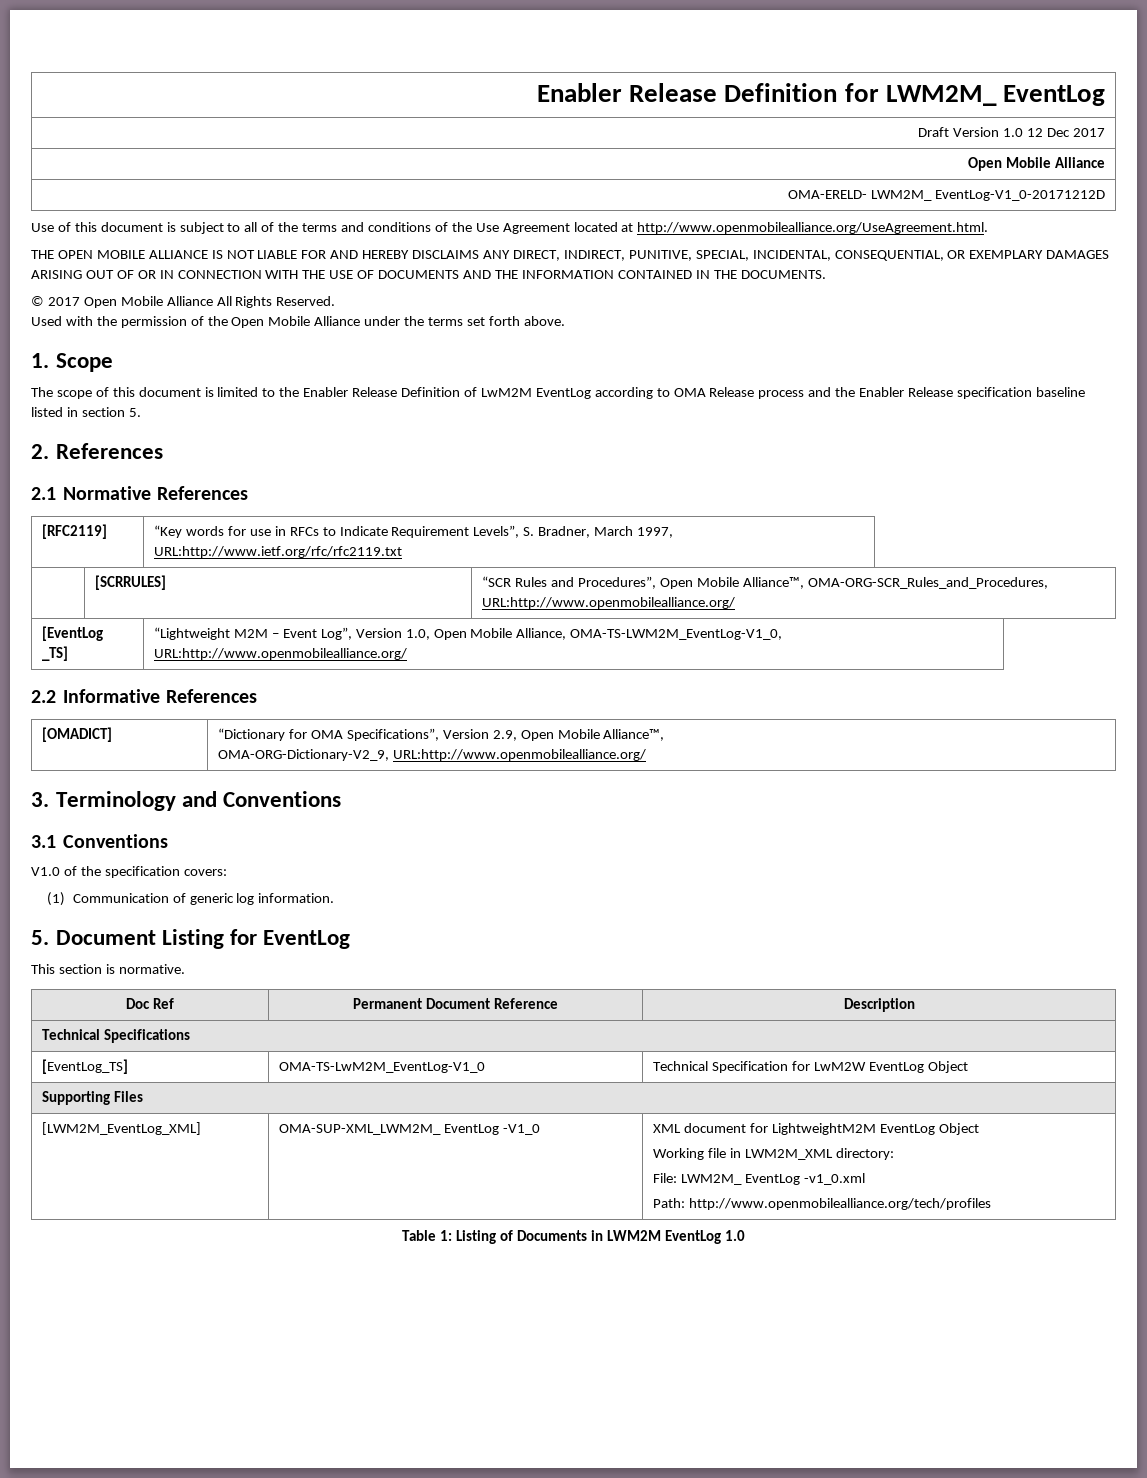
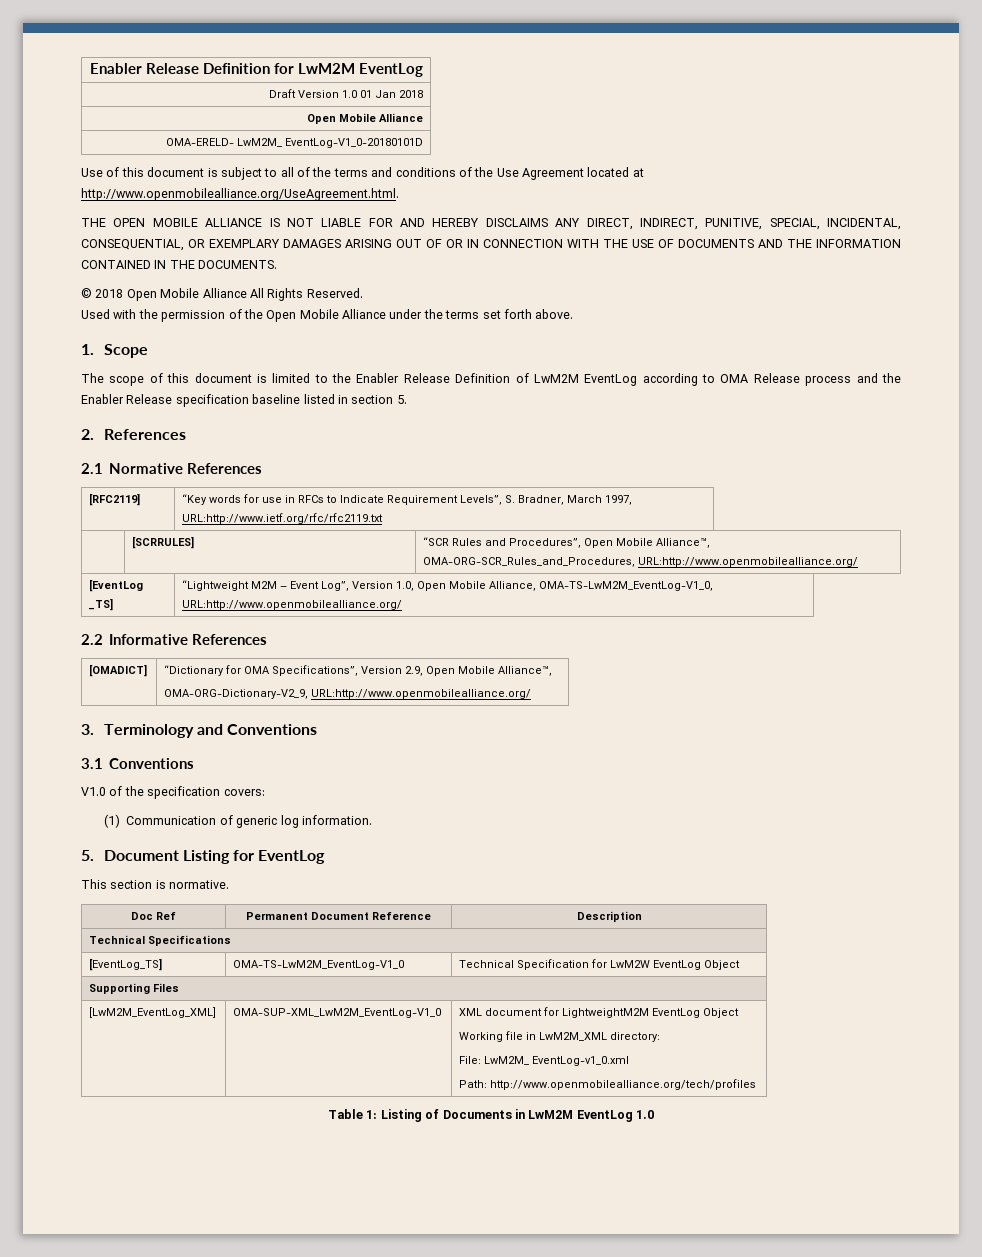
[885,85,997,106] LWM2M_ -> [297,63,355,74] LwM2M
[1027,128,1105,137] 12 Dec 2017 -> [359,90,423,98] 01 Jan 2018
[870,190,1105,201] LWM2M_ EventLog-V1_0-20171212D -> [236,138,423,148] LwM2M_ EventLog-V1_0-20180101D
[47,297,80,306] 2017 -> [95,289,124,298] 2018
[570,629,783,640] OMA-TS-LWM2M_EventLog-V1_0, -> [539,581,714,591] OMA-TS-LwM2M_EventLog-V1_0,
[42,1122,202,1135] [279,1124,540,1135] [LWM2M_EventLog_XML] | OMA-SUP-XML_LWM2M_ EventLog -V1_0 -> [89,1007,217,1018] [233,1008,442,1018] [LwM2M_EventLog_XML] | OMA-SUP-XML_LwM2M_EventLog-V1_0
[744,1149,833,1160] LWM2M_XML -> [539,1032,608,1041] LwM2M_XML
[681,1173,865,1185] LWM2M_ EventLog -v1_0.xml -> [484,1056,630,1066] LwM2M_ EventLog-v1_0.xml
[606,1230,661,1241] LWM2M -> [528,1110,574,1119] LwM2M

